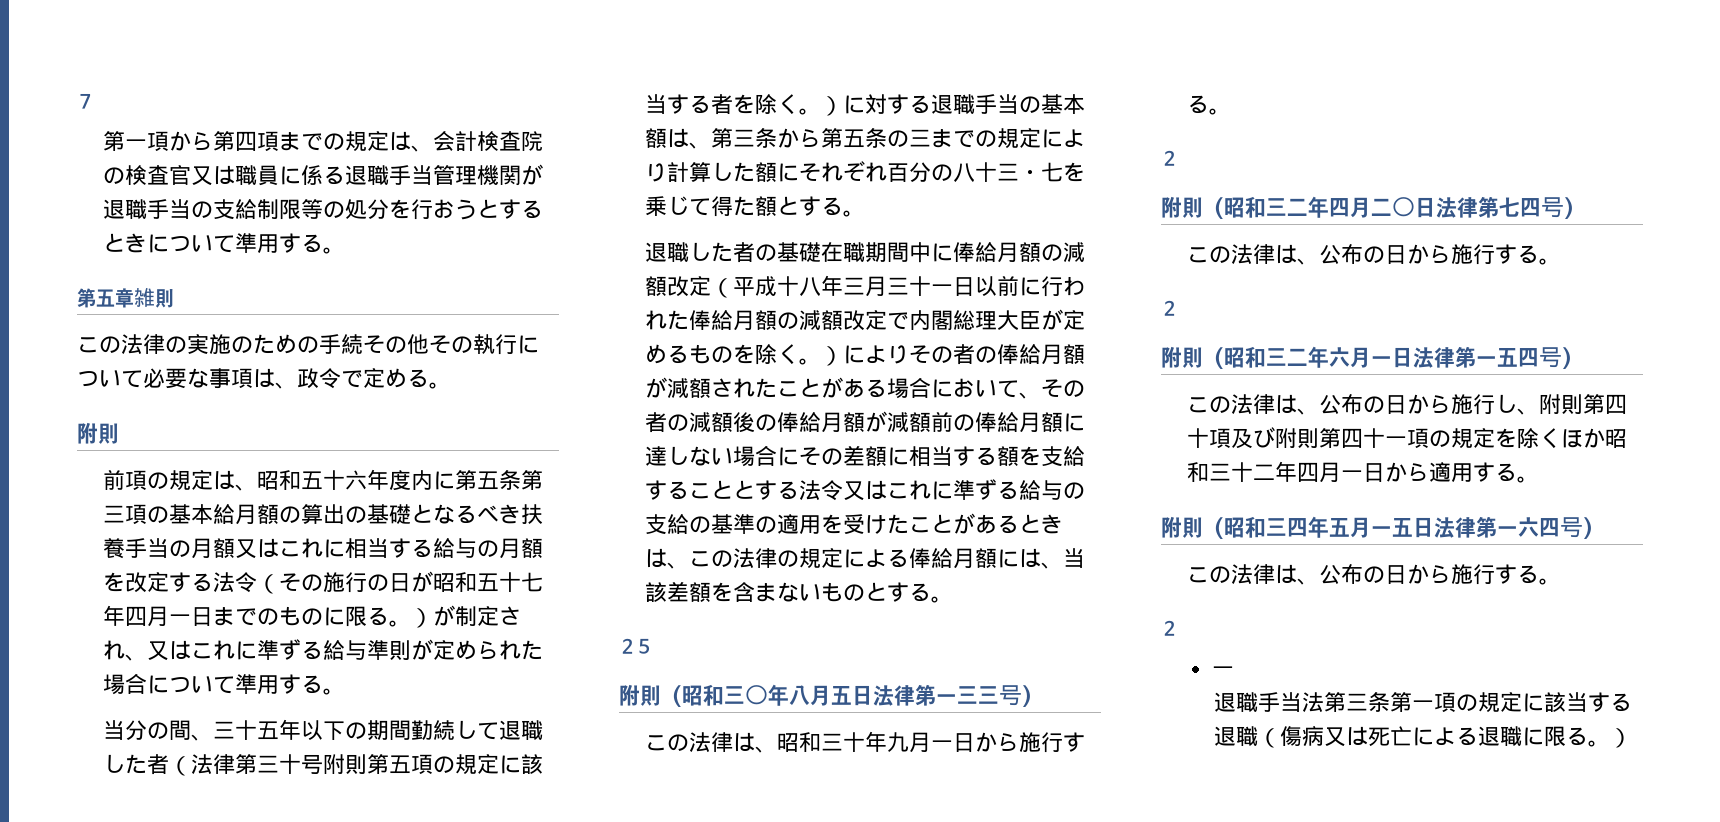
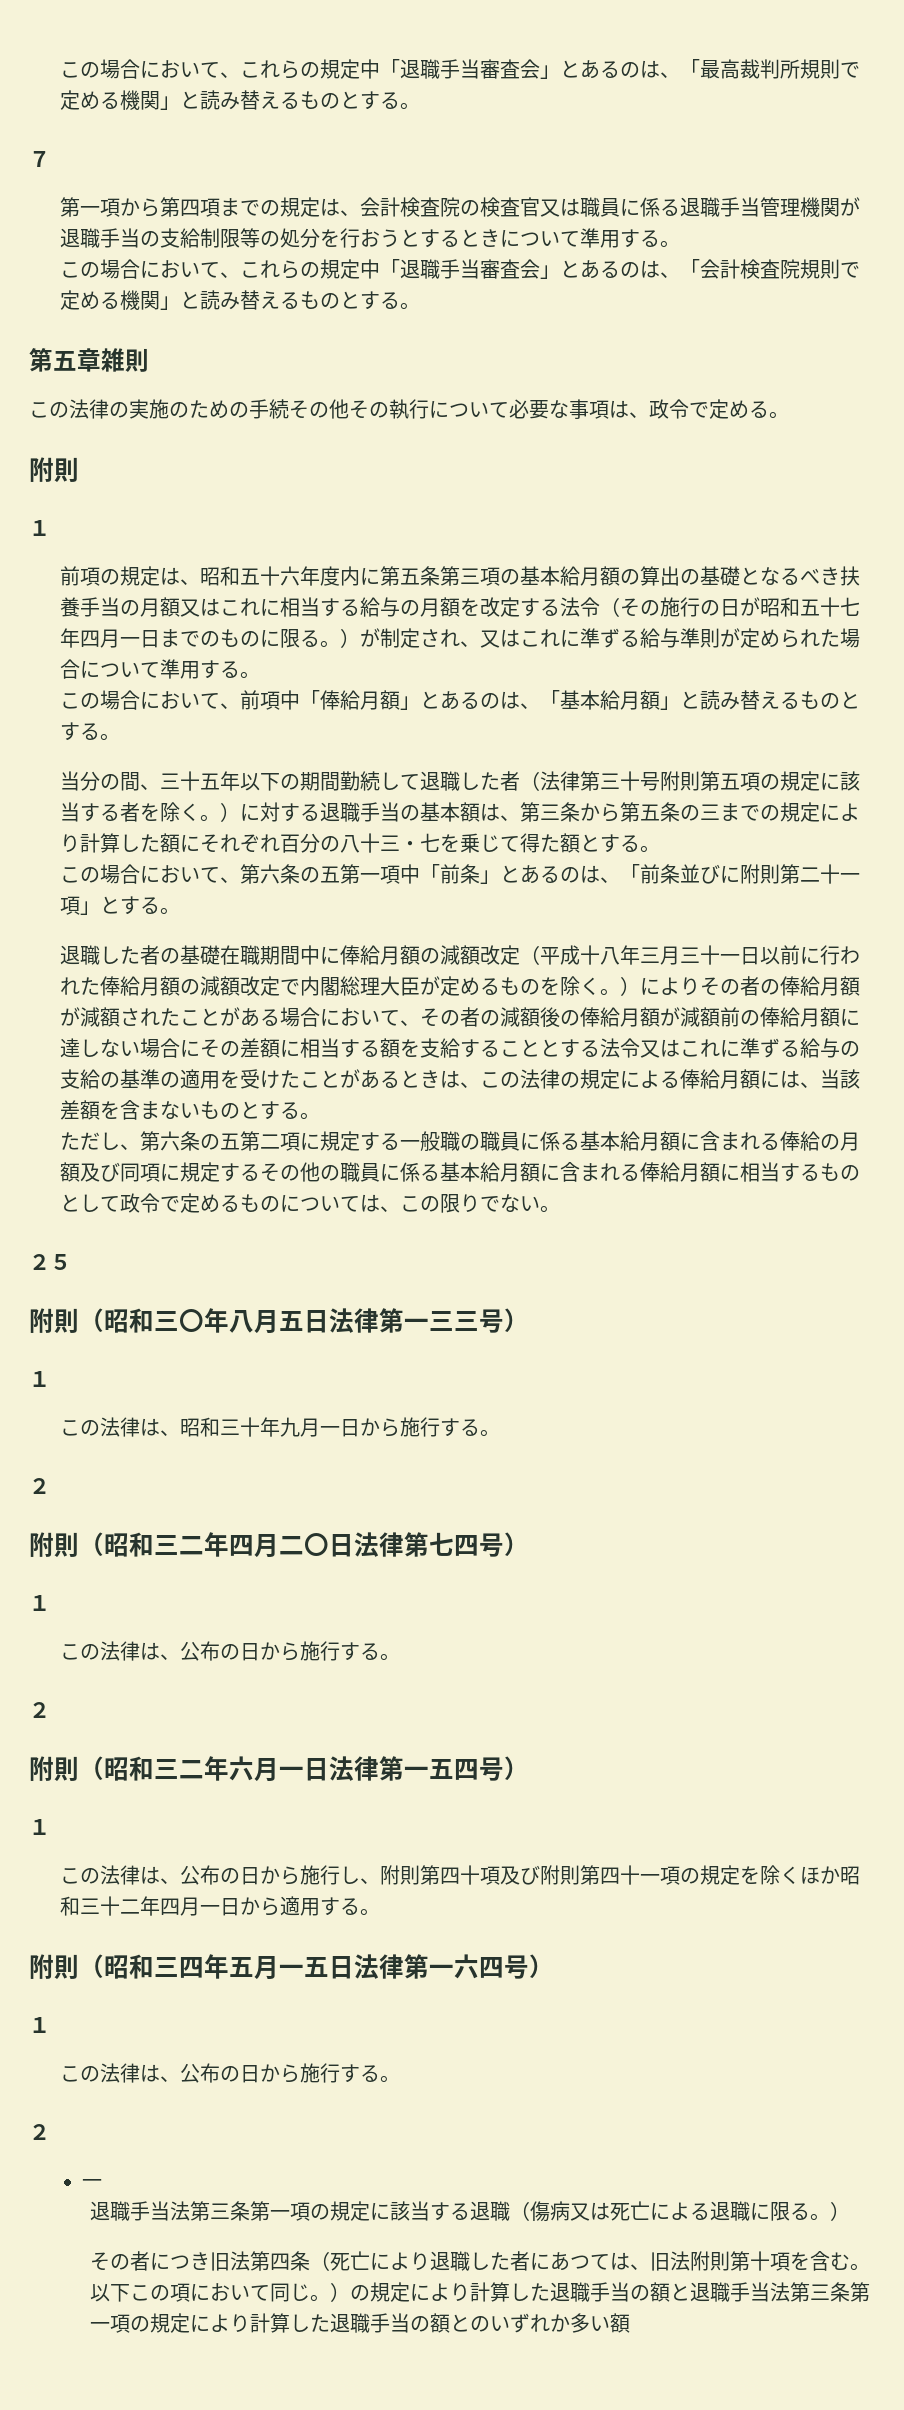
(77, 101) none -> [59,59,860,79] [59,90,420,110] この場合において、これらの規定中「退職手当審査会」とあるのは、「最高裁判所規則で定める機関」と読み替えるものとする。 //
(346, 250) none -> [59,259,860,279] [59,290,420,310] // この場合において、これらの規定中「退職手当審査会」とあるのは、「会計検査院規則で定める機関」と読み替えるものとする。
(119, 433) none -> [29,520,50,536] // １
(346, 691) none -> [59,690,860,710] [59,722,120,741] // この場合において、前項中「俸給月額」とあるのは、「基本給月額」と読み替えるものとする。
(866, 213) none -> [59,864,860,884] [59,896,180,915] // この場合において、第六条の五第一項中「前条」とあるのは、「前条並びに附則第二十一項」とする。
(954, 599) none -> [59,1131,860,1151] [59,1162,860,1182] [59,1193,560,1213] // ただし、第六条の五第二項に規定する一般職の職員に係る基本給月額に含まれる俸給の月額及び同項に規定するその他の職員に係る基本給月額に含まれる俸給月額に相当するものとして政令で定めるものについては、この限りでない。
(1043, 696) none -> [29,1371,50,1387] // １
(1585, 208) none -> [29,1595,50,1611] // １
(1583, 358) none -> [29,1819,50,1835] // １
(1604, 528) none -> [29,2017,50,2033] // １
(1632, 738) none -> [90,2251,871,2271] [90,2282,871,2302] [90,2313,631,2333] // その者につき旧法第四条（死亡により退職した者にあつては、旧法附則第十項を含む。以下この項において同じ。）の規定により計算した退職手当の額と退職手当法第三条第一項の規定により計算した退職手当の額とのいずれか多い額

